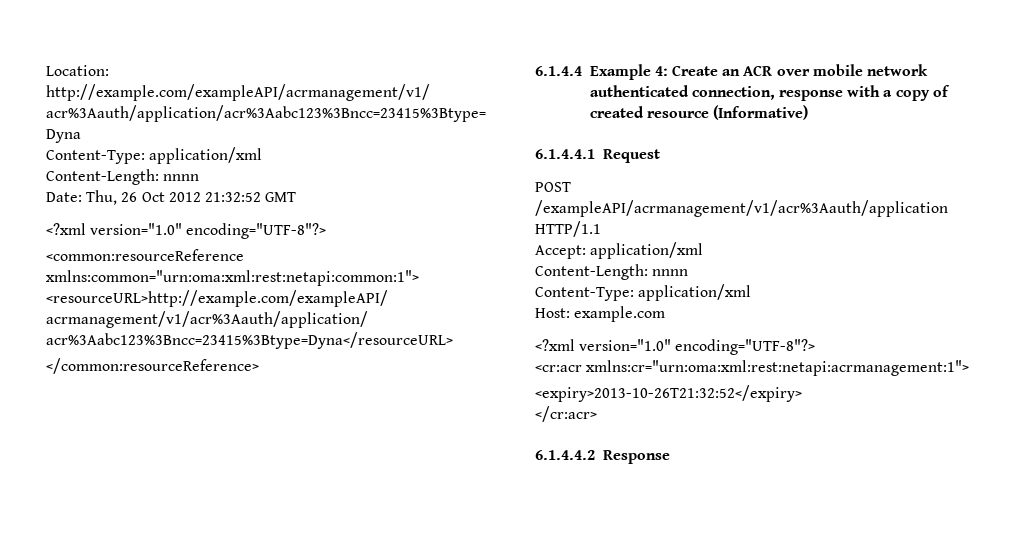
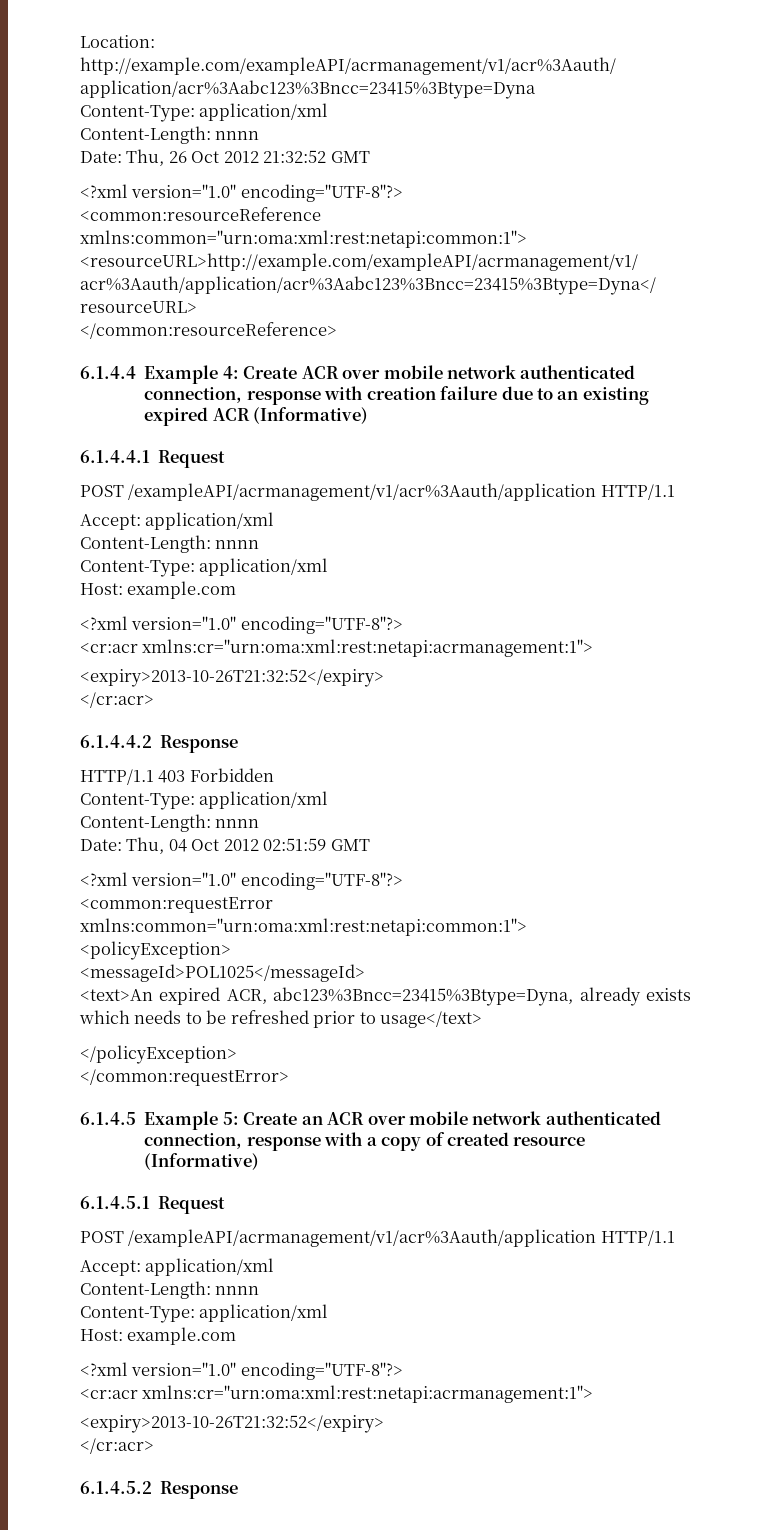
(719, 70) none -> [301,365,636,379] [144,386,649,405] [144,407,369,426] [80,450,226,468] [80,483,675,501] [80,512,275,530] [80,535,260,553] [80,558,329,577] [80,581,237,599] [80,616,403,634] [80,639,594,657] [80,669,384,687] [80,692,154,708] [80,735,239,753] [80,768,274,785] [80,791,329,810] [80,814,260,832] [80,837,370,854] [80,872,403,890] [80,897,273,913] [80,918,527,936] [80,941,231,960] [80,964,365,982] [80,987,691,1006] [79,1010,483,1028] [80,1045,237,1064] [80,1069,289,1086] [80,1111,298,1130] ACR over mobile network authenticated connection, response with creation failure due to an existing expired ACR (Informative) // 6.1.4.4.1 Request // POST /exampleAPI/acrmanagement/v1/acr%3Aauth/application HTTP/1.1 // Accept: application/xml // Content-Length: nnnn // Content-Type: application/xml // Host: example.com // <?xml version="1.0" encoding="UTF-8"?> // <cr:acr xmlns:cr="urn:oma:xml:rest:netapi:acrmanagement:1"> // <expiry>2013-10-26T21:32:52</expiry> // </cr:acr> // 6.1.4.4.2 Response // HTTP/1.1 403 Forbidden // Content-Type: application/xml // Content-Length: nnnn // Date: Thu, 04 Oct 2012 02:51:59 GMT // <?xml version="1.0" encoding="UTF-8"?> // <common:requestError xmlns:common="urn:oma:xml:rest:netapi:common:1"> // <policyException> // <messageId>POL1025</messageId> // <text>An expired ACR, abc123%3Bncc=23415%3Btype=Dyna, already exists which needs to be refreshed prior to usage</text> // </policyException> // </common:requestError> // 6.1.4.5 Example 5: Create
[535,149,595,159] 6.1.4.4.1 -> [80,1196,150,1209] 6.1.4.5.1
[535,450,595,460] 6.1.4.4.2 -> [80,1481,152,1494] 6.1.4.5.2

